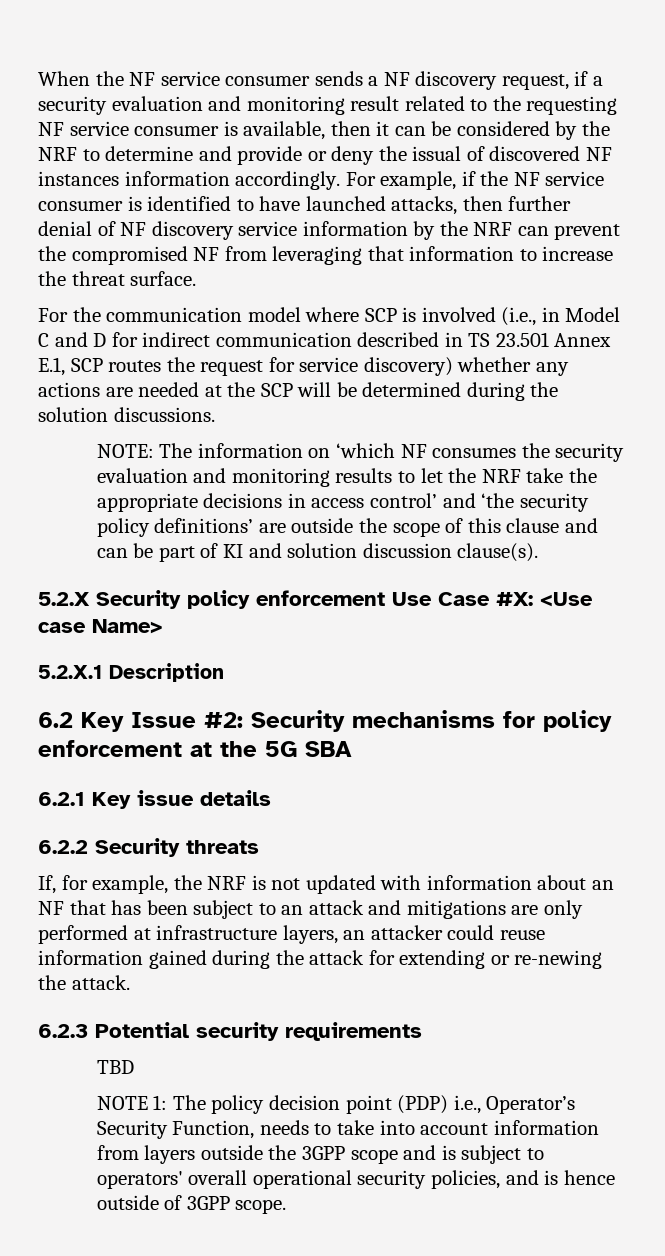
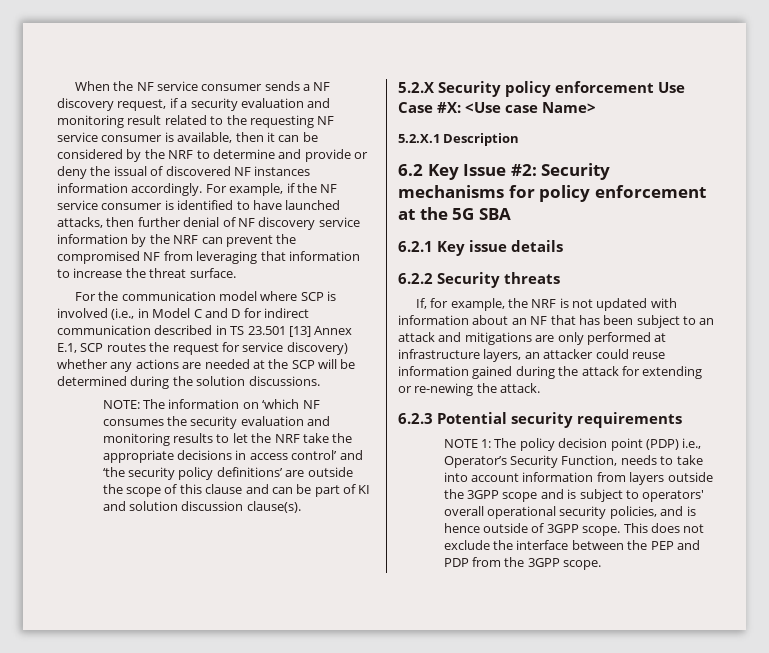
(549, 339) none -> [288,326,311,337] [13]
[96,1060,134,1074] // TBD -> (682, 420) none
(287, 1206) none -> [623,523,705,533] [443,540,700,550] [443,557,602,570] This does not exclude the interface between the PEP and PDP from the 3GPP scope.

